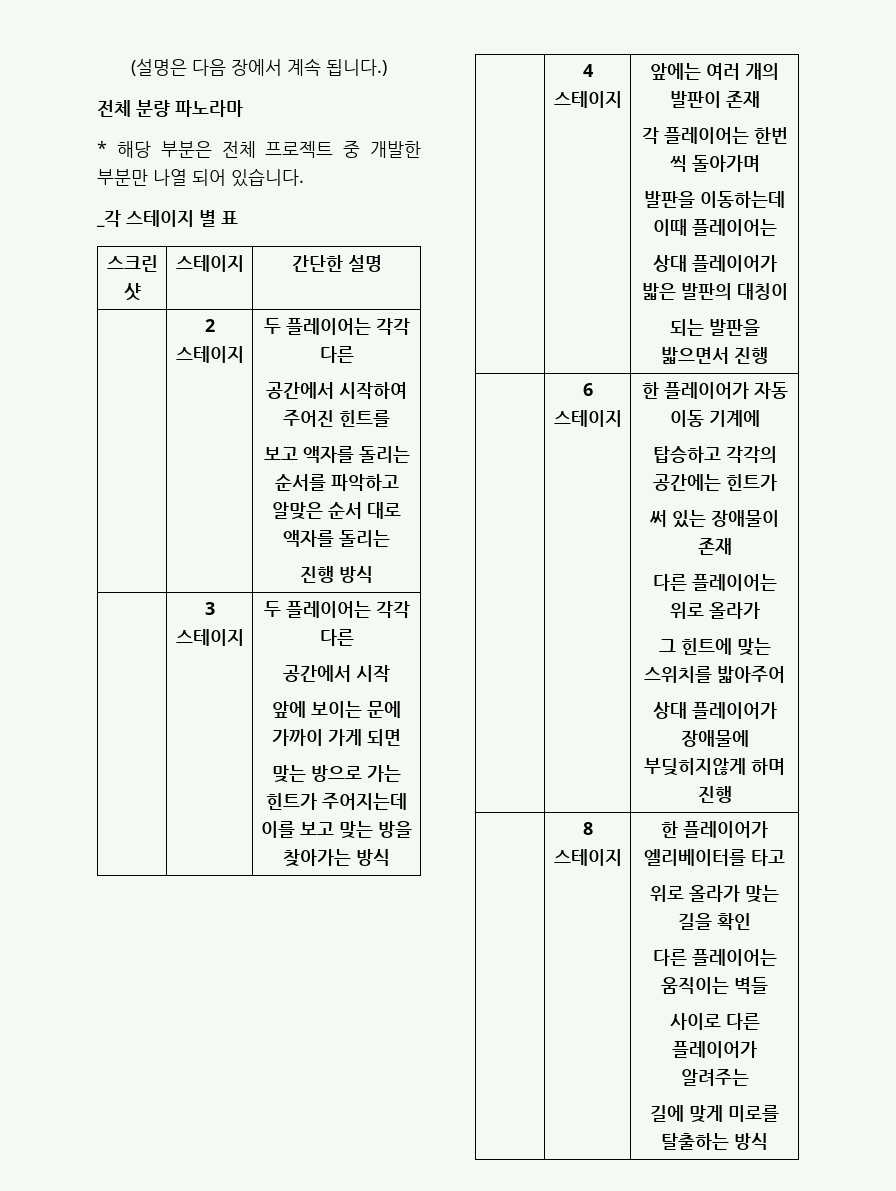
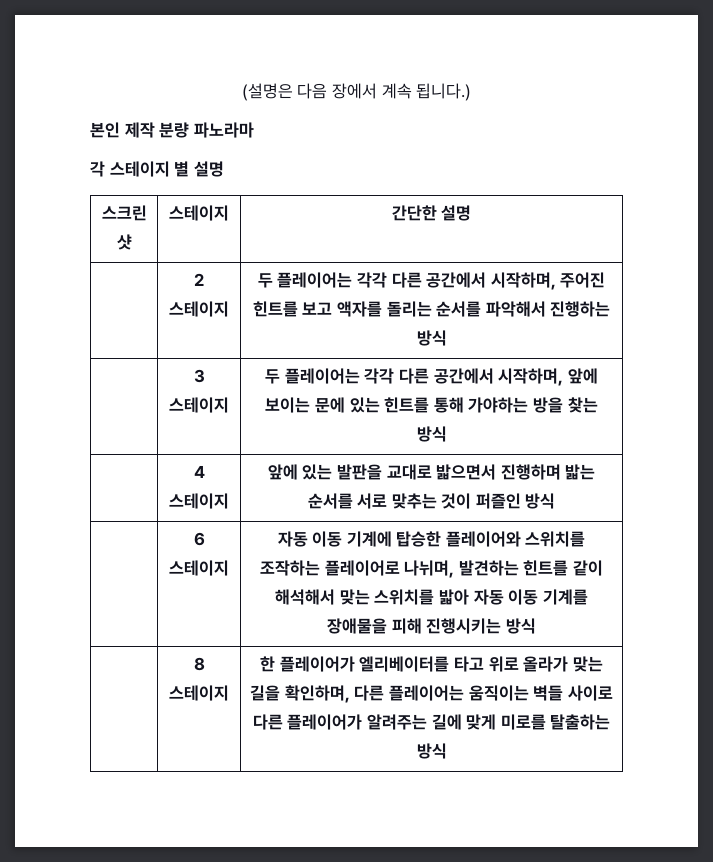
[97,100,131,117] 전체 -> [90,122,155,138] 본인 제작
[97,141,421,158] [97,168,304,187] [96,210,121,227] * 해당 부분은 전체 프로젝트 중 개발한 부분만 나열 되어 있습니다. // _각 -> [90,161,105,177] 각
[221,211,238,224] 표 -> [193,161,224,177] 설명
[266,382,407,399] // 공간에서 시작하여 -> [426,272,556,290] 공간에서 시작하며,
(390, 418) // -> (298, 309) none
[330,474,399,491] [272,502,402,520] [283,530,390,547] [300,566,334,583] 파악하고 알맞은 순서 대로 액자를 돌리는 // 진행 -> [485,301,611,317] 파악해서 진행하는
[283,665,390,682] // 공간에서 시작 // -> [433,368,564,386] 공간에서 시작하며,
[272,729,402,746] [272,765,402,783] [266,793,407,810] [261,821,413,839] [283,849,390,867] [582,64,593,77] [553,91,622,108] [650,63,779,80] [669,91,760,108] [641,127,788,144] [669,155,760,172] [644,191,785,208] [652,219,777,236] [652,255,777,272] [641,283,788,301] [669,319,760,336] [661,347,768,365] 가까이 가게 되면 // 맞는 방으로 가는 힌트가 주어지는데 이를 보고 맞는 방을 찾아가는 방식 // | 4 스테이지 | 앞에는 여러 개의 발판이 존재 // 각 플레이어는 한번 씩 돌아가며 // 발판을 이동하는데 이때 플레이어는 // 상대 플레이어가 밟은 발판의 대칭이 // 되는 발판을 밟으면서 진행 -> [349,397,598,413] [416,426,447,442] [193,465,205,478] [169,493,229,509] [267,464,596,480] [307,493,556,509] 있는 힌트를 통해 가야하는 방을 찾는 방식 // | 4 스테이지 | 앞에 있는 발판을 교대로 밟으면서 진행하며 밟는 순서를 서로 맞추는 것이 퍼즐인 방식
[641,382,749,399] 한 플레이어가 -> (229, 568) none
[652,446,777,463] [652,474,777,491] [650,510,779,528] [697,538,732,555] [652,574,777,591] [669,602,760,619] [658,638,771,656] [644,666,785,684] [652,702,777,719] [680,730,749,747] [644,758,785,776] [697,786,732,803] // 탑승하고 각각의 공간에는 힌트가 // 써 있는 장애물이 존재 // 다른 플레이어는 위로 올라가 // 그 힌트에 맞는 스위치를 밟아주어 // 상대 플레이어가 장애물에 부딪히지않게 하며 진행 -> [396,531,586,547] [260,560,603,578] [275,589,588,605] [327,618,536,634] 탑승한 플레이어와 스위치를 조작하는 플레이어로 나뉘며, 발견하는 힌트를 같이 해석해서 맞는 스위치를 밟아 자동 이동 기계를 장애물을 피해 진행시키는 방식
(785, 857) // -> (484, 664) none
[717,913,751,930] 확인 // -> [284,685,350,703] 확인하며,
(768, 985) // -> (564, 693) none
(749, 1077) // -> (427, 722) none

